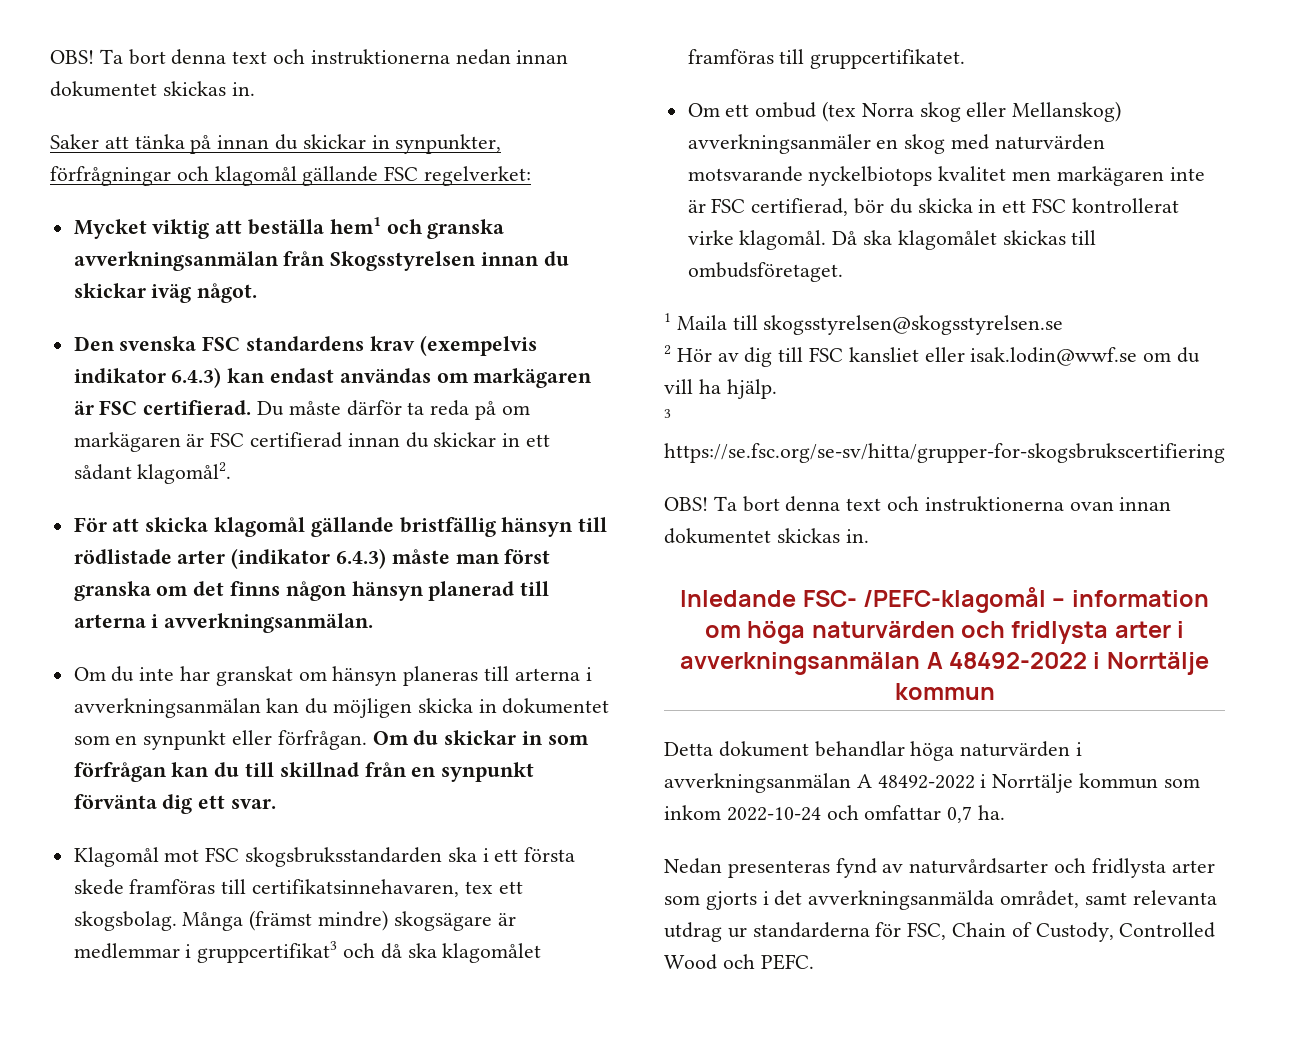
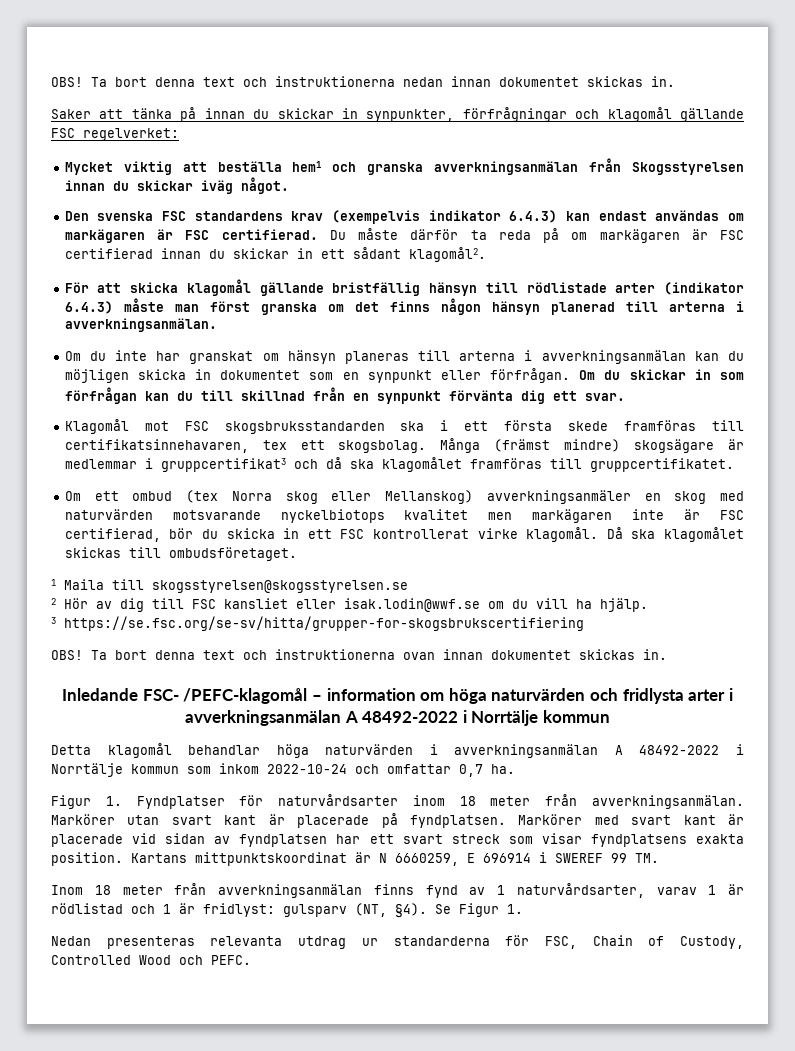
[718,741,809,757] dokument -> [107,743,172,758] klagomål
[664,858,1215,878] [664,890,1127,910] Nedan presenteras fynd av naturvårdsarter och fridlysta arter som gjorts i det avverkningsanmälda området, samt -> [51,794,744,809] [51,813,744,828] [51,833,744,847] [51,852,659,866] [51,883,744,898] [51,903,523,918] [51,936,195,949] Figur 1. Fyndplatser för naturvårdsarter inom 18 meter från avverkningsanmälan. Markörer utan svart kant är placerade på fyndplatsen. Markörer med svart kant är placerade vid sidan av fyndplatsen har ett svart streck som visar fyndplatsens exakta position. Kartans mittpunktskoordinat är N 6660259, E 696914 i SWEREF 99 TM. // Inom 18 meter från avverkningsanmälan finns fynd av 1 naturvårdsarter, varav 1 är rödlistad och 1 är fridlyst: gulsparv (NT, §4). Se Figur 1. // Nedan presenteras

